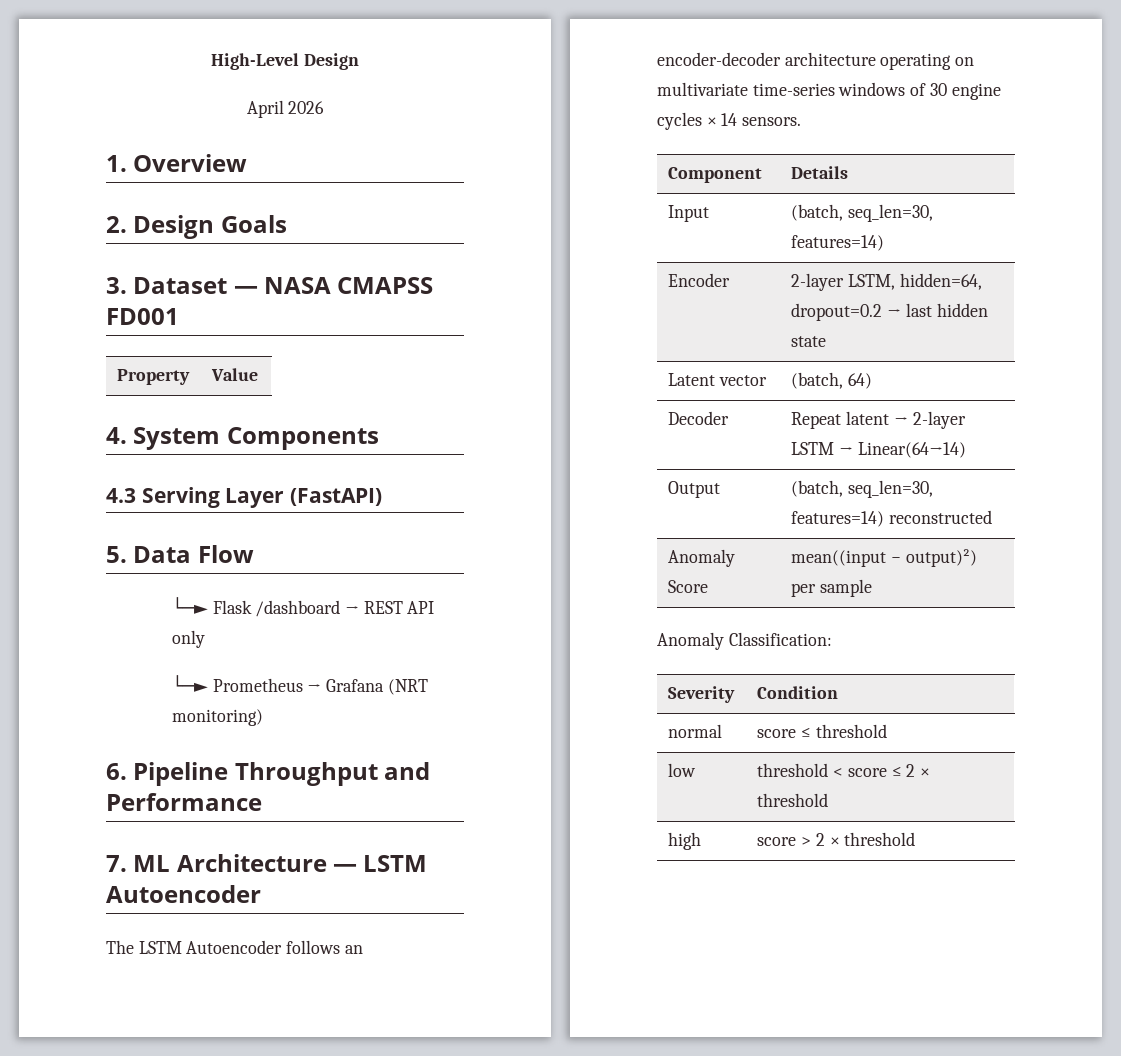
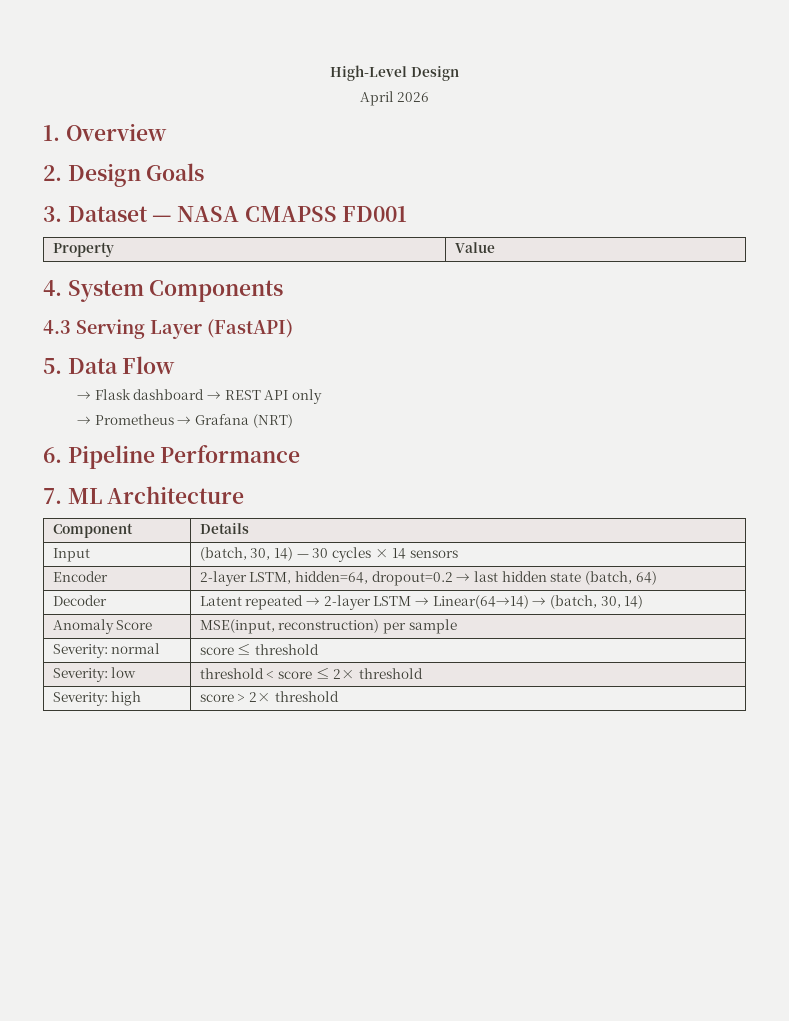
[171,597,341,617] └─► Flask /dashboard -> [77,389,205,400] → Flask dashboard
[171,675,208,692] └─► -> [77,416,92,425] →
[387,679,428,695] [171,709,263,726] (NRT monitoring) -> [252,414,293,428] (NRT)
[234,762,431,786] Throughput and -> (155, 457) none
[333,855,428,872] [106,885,261,903] [106,940,363,954] [657,52,975,70] [657,82,1001,100] [657,112,802,130] [668,167,763,183] [791,166,849,179] [668,205,710,222] [791,204,934,222] [791,235,885,251] — LSTM Autoencoder // The LSTM Autoencoder follows an encoder-decoder architecture operating on multivariate time-series windows of 30 engine cycles × 14 sensors. // Component | Details // Input | (batch, seq_len=30, features=14) -> [52,523,133,538] [199,523,249,534] [52,548,90,562] [199,547,458,562] // Component | Details // Input | (batch, 30, 14) — 30 cycles × 14 sensors
[668,373,768,386] // Latent vector | -> (582, 577) none
[791,411,890,429] Repeat latent -> [199,595,304,610] Latent repeated
[668,481,721,498] [791,480,934,498] [791,510,993,527] // Output | (batch, seq_len=30, features=14) reconstructed -> [532,595,644,609] → (batch, 30, 14)
[791,549,977,567] mean((input − output)²) -> [199,619,380,634] MSE(input, reconstruction)
[657,632,832,650] [668,686,736,703] [757,686,839,699] // Anomaly Classification: // Severity | Condition // -> [52,644,108,658] // Severity:
(887, 731) none -> [52,668,108,682] Severity:
[906,764,930,777] [757,793,829,807] 2 × threshold // -> [333,668,424,679] [52,692,108,706] 2× threshold // Severity:
[815,833,840,846] 2 × -> [249,692,272,702] 2×

